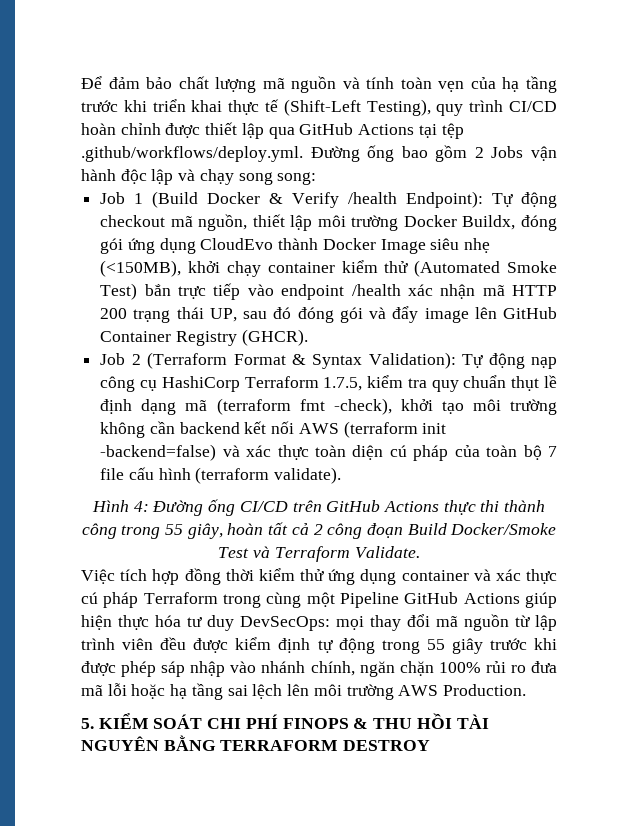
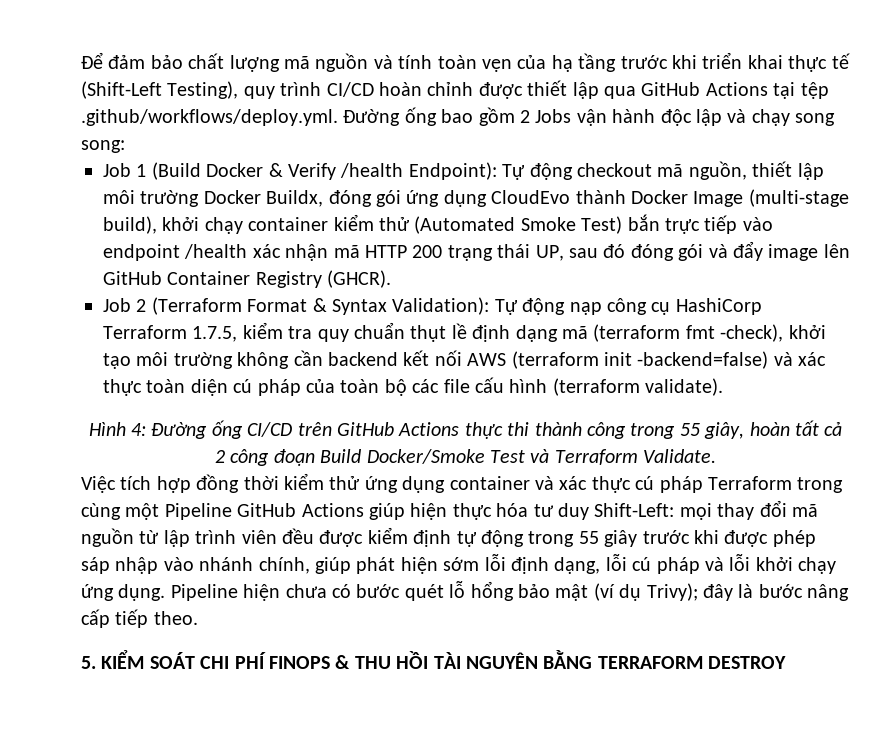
[430,238,491,253] [100,260,182,277] siêu nhẹ (<150MB), -> [748,189,849,207] [103,216,157,234] (multi-stage build),
[548,446,557,457] 7 -> [412,379,440,393] các
[240,616,330,631] DevSecOps: -> [594,503,675,517] Shift-Left:
[359,661,557,677] [81,683,526,700] ngăn chặn 100% rủi ro đưa mã lỗi hoặc hạ tầng sai lệch lên môi trường AWS Production. -> [315,554,837,574] [81,581,850,601] [81,609,198,628] giúp phát hiện sớm lỗi định dạng, lỗi cú pháp và lỗi khởi chạy ứng dụng. Pipeline hiện chưa có bước quét lỗ hổng bảo mật (ví dụ Trivy); đây là bước nâng cấp tiếp theo.

